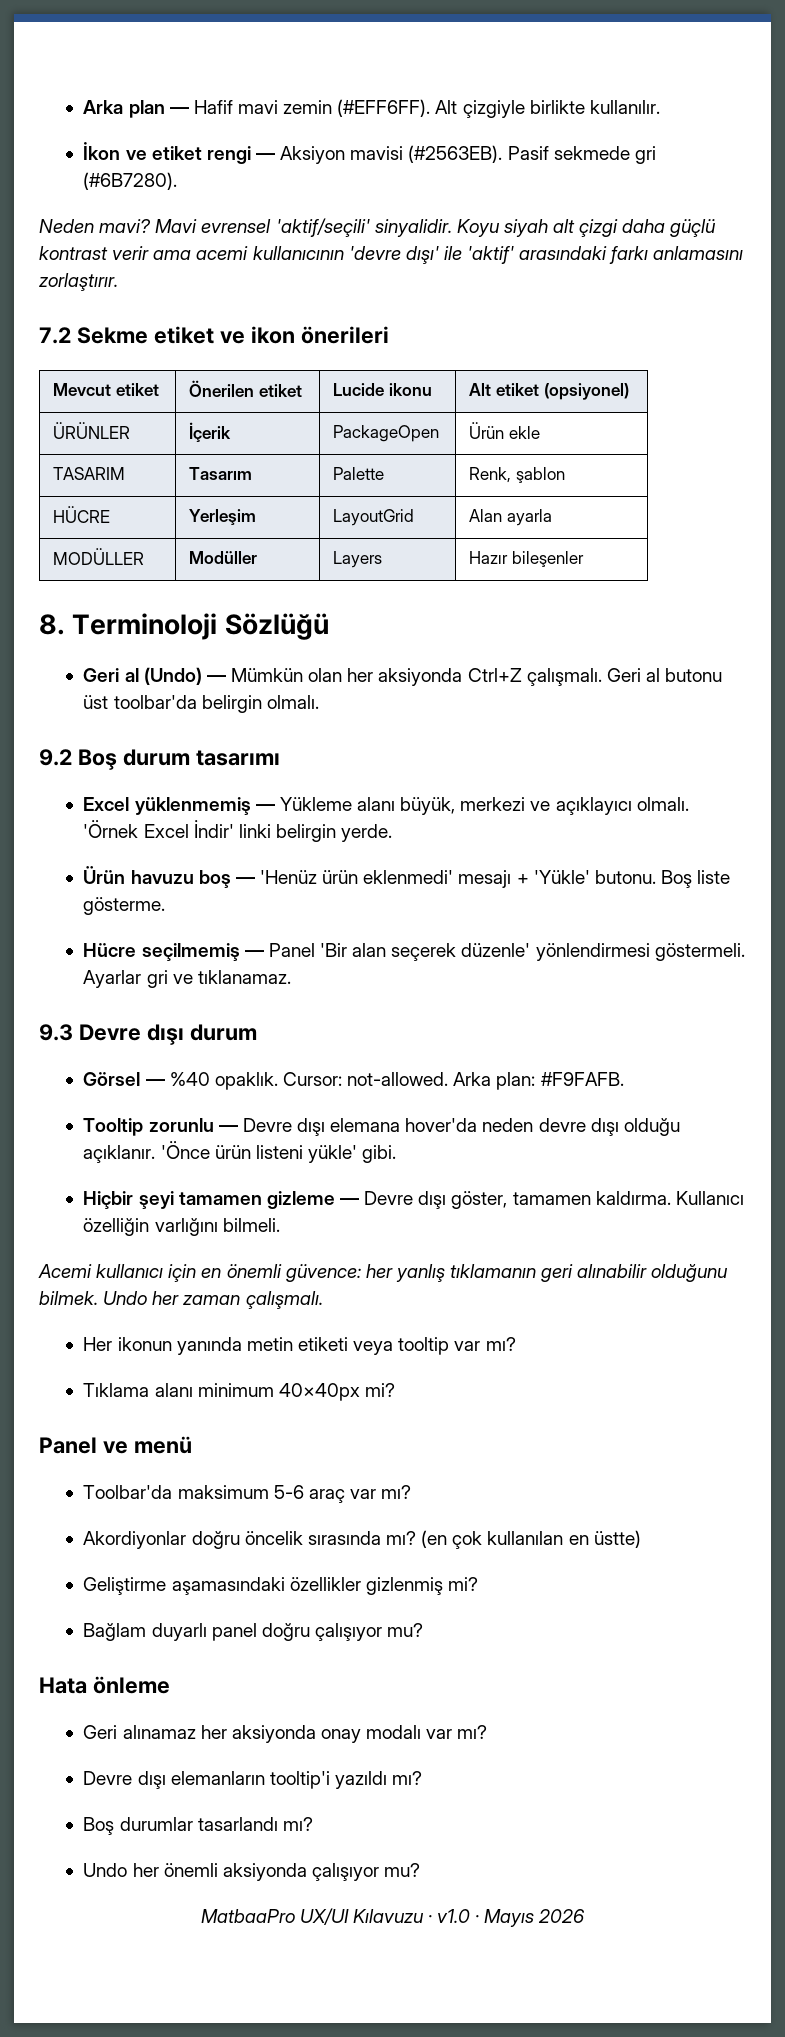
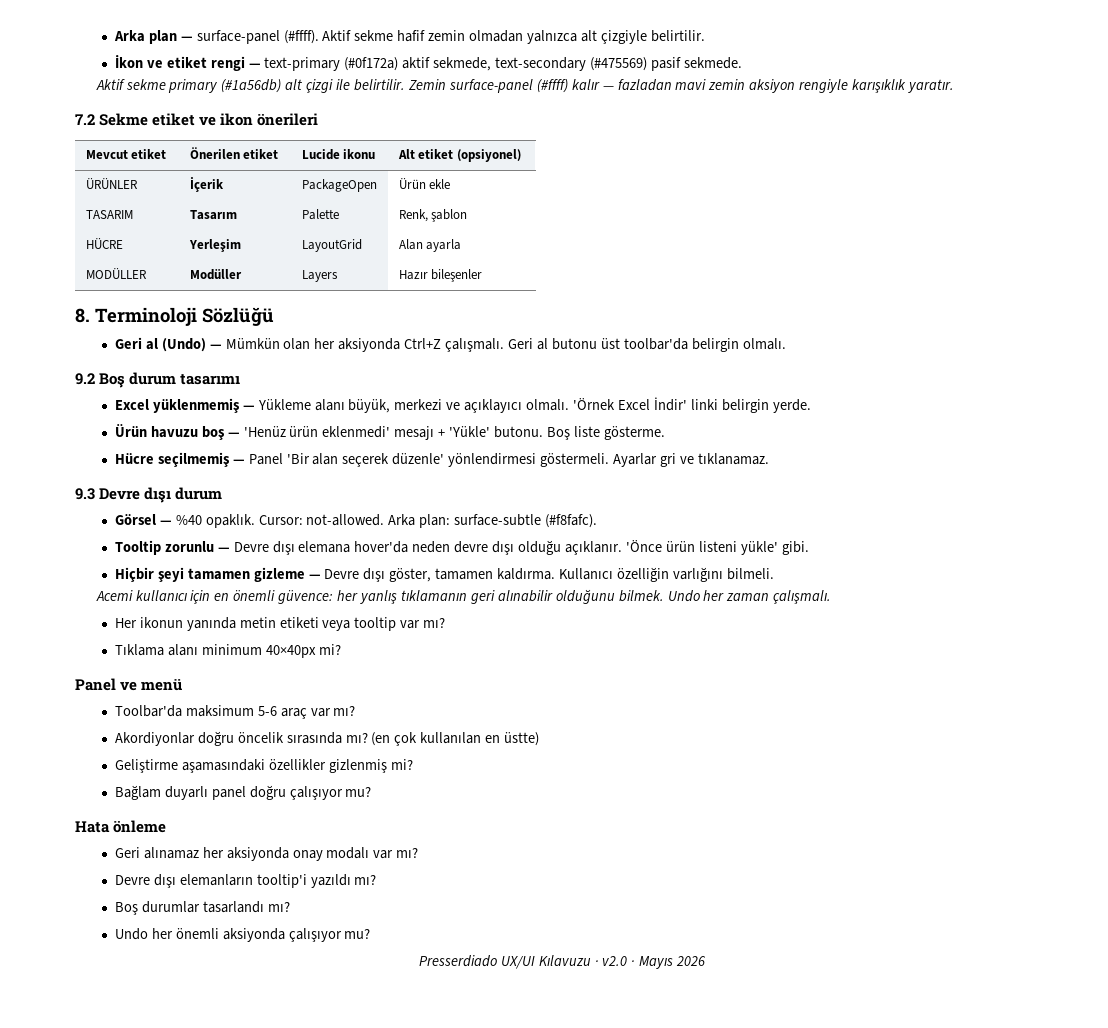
[193,99,660,118] Hafif mavi zemin (#EFF6FF). Alt çizgiyle birlikte kullanılır. -> [196,30,705,44] surface-panel (#ffff). Aktif sekme hafif zemin olmadan yalnızca alt çizgiyle belirtilir.
[280,145,656,164] [83,172,178,190] [39,218,717,237] [39,246,744,264] [39,273,118,291] Aksiyon mavisi (#2563EB). Pasif sekmede gri (#6B7280). // Neden mavi? Mavi evrensel 'aktif/seçili' sinyalidir. Koyu siyah alt çizgi daha güçlü kontrast verir ama acemi kullanıcının 'devre dışı' ile 'aktif' arasındaki farkı anlamasını zorlaştırır. -> [264,57,742,71] [95,79,955,93] text-primary (#0f172a) aktif sekmede, text-secondary (#475569) pasif sekmede. // Aktif sekme primary (#1a56db) alt çizgi ile belirtilir. Zemin surface-panel (#ffff) kalır — fazladan mavi zemin aksiyon rengiyle karışıklık yaratır.
[540,1072,624,1086] #F9FAFB. -> [454,514,598,528] surface-subtle (#f8fafc).
[200,1909,295,1923] MatbaaPro -> [418,955,497,967] Presserdiado
[437,1909,471,1923] v1.0 -> [602,956,628,966] v2.0

